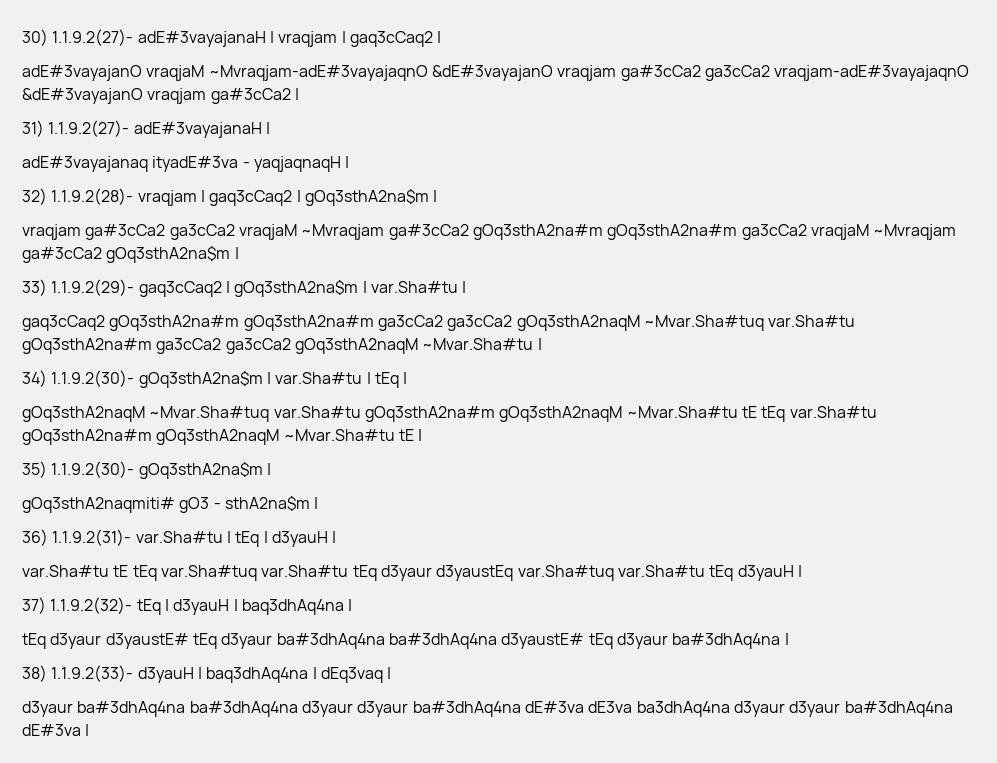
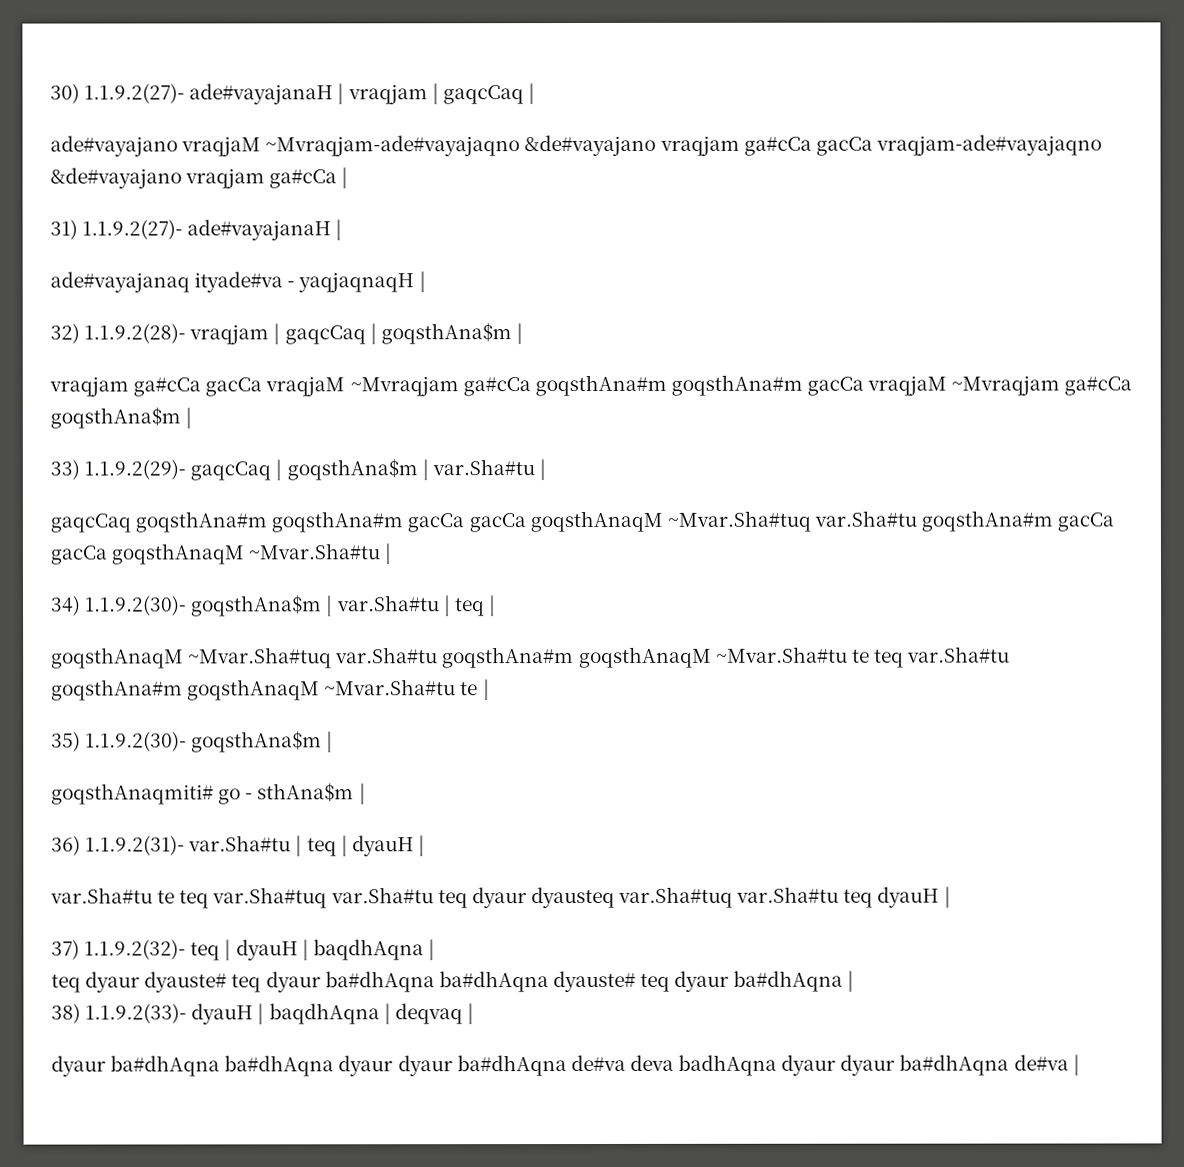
[137,31,266,47] adE#3vayajanaH -> [189,83,334,105] ade#vayajanaH
[349,31,442,47] [22,65,970,81] [22,88,291,104] gaq3cCaq2 | // adE#3vayajanO vraqjaM ~Mvraqjam-adE#3vayajaqnO &dE#3vayajanO vraqjam ga#3cCa2 ga3cCa2 vraqjam-adE#3vayajaqnO &dE#3vayajanO vraqjam ga#3cCa2 -> [442,83,535,105] [50,134,1102,157] [50,167,338,189] gaqcCaq | // ade#vayajano vraqjaM ~Mvraqjam-ade#vayajaqno &de#vayajano vraqjam ga#cCa gacCa vraqjam-ade#vayajaqno &de#vayajano vraqjam ga#cCa
[133,122,270,138] [22,156,239,172] adE#3vayajanaH | // adE#3vayajanaq ityadE#3va -> [187,219,343,241] [50,271,284,293] ade#vayajanaH | // ade#vayajanaq ityade#va
[209,189,429,206] gaq3cCaq2 | gOq3sthA2na$m -> [284,323,512,345] gaqcCaq | goqsthAna$m
[85,224,957,240] [22,246,231,263] ga#3cCa2 ga3cCa2 vraqjaM ~Mvraqjam ga#3cCa2 gOq3sthA2na#m gOq3sthA2na#m ga3cCa2 vraqjaM ~Mvraqjam ga#3cCa2 gOq3sthA2na$m -> [133,374,1133,397] [50,407,181,429] ga#cCa gacCa vraqjaM ~Mvraqjam ga#cCa goqsthAna#m goqsthAna#m gacCa vraqjaM ~Mvraqjam ga#cCa goqsthAna$m
[138,280,359,297] gaq3cCaq2 | gOq3sthA2na$m -> [190,459,418,481] gaqcCaq | goqsthAna$m
[22,315,856,331] [22,338,418,354] gaq3cCaq2 gOq3sthA2na#m gOq3sthA2na#m ga3cCa2 ga3cCa2 gOq3sthA2naqM ~Mvar.Sha#tuq var.Sha#tu gOq3sthA2na#m ga3cCa2 ga3cCa2 gOq3sthA2naqM -> [50,510,1115,533] [50,543,245,565] gaqcCaq goqsthAna#m goqsthAna#m gacCa gacCa goqsthAnaqM ~Mvar.Sha#tuq var.Sha#tu goqsthAna#m gacCa gacCa goqsthAnaqM
[138,371,408,388] [22,406,877,422] [22,429,414,445] gOq3sthA2na$m | var.Sha#tu | tEq | // gOq3sthA2naqM ~Mvar.Sha#tuq var.Sha#tu gOq3sthA2na#m gOq3sthA2naqM ~Mvar.Sha#tu tE tEq var.Sha#tu gOq3sthA2na#m gOq3sthA2naqM ~Mvar.Sha#tu tE -> [191,595,496,617] [51,646,1011,669] [51,679,479,701] goqsthAna$m | var.Sha#tu | teq | // goqsthAnaqM ~Mvar.Sha#tuq var.Sha#tu goqsthAna#m goqsthAnaqM ~Mvar.Sha#tu te teq var.Sha#tu goqsthAna#m goqsthAnaqM ~Mvar.Sha#tu te
[138,462,271,479] [22,496,310,513] gOq3sthA2na$m | // gOq3sthA2naqmiti# gO3 - sthA2na$m -> [191,731,334,753] [51,783,355,805] goqsthAna$m | // goqsthAnaqmiti# go - sthAna$m
[235,531,328,547] tEq | d3yauH -> [306,835,414,857] teq | dyauH
[113,565,802,581] [22,597,353,615] [22,633,789,649] [22,665,392,683] [22,701,953,717] [22,724,81,736] tE tEq var.Sha#tuq var.Sha#tu tEq d3yaur d3yaustEq var.Sha#tuq var.Sha#tu tEq d3yauH | // 37) 1.1.9.2(32)- tEq | d3yauH | baq3dhAq4na | // tEq d3yaur d3yaustE# tEq d3yaur ba#3dhAq4na ba#3dhAq4na d3yaustE# tEq d3yaur ba#3dhAq4na | // 38) 1.1.9.2(33)- d3yauH | baq3dhAq4na | dEq3vaq | // d3yaur ba#3dhAq4na ba#3dhAq4na d3yaur d3yaur ba#3dhAq4na dE#3va dE3va ba3dhAq4na d3yaur d3yaur ba#3dhAq4na dE#3va -> [157,886,951,909] [51,939,435,961] [51,970,855,993] [51,1003,474,1025] [51,1054,1069,1077] te teq var.Sha#tuq var.Sha#tu teq dyaur dyausteq var.Sha#tuq var.Sha#tu teq dyauH | // 37) 1.1.9.2(32)- teq | dyauH | baqdhAqna | // teq dyaur dyauste# teq dyaur ba#dhAqna ba#dhAqna dyauste# teq dyaur ba#dhAqna | // 38) 1.1.9.2(33)- dyauH | baqdhAqna | deqvaq | // dyaur ba#dhAqna ba#dhAqna dyaur dyaur ba#dhAqna de#va deva badhAqna dyaur dyaur ba#dhAqna de#va

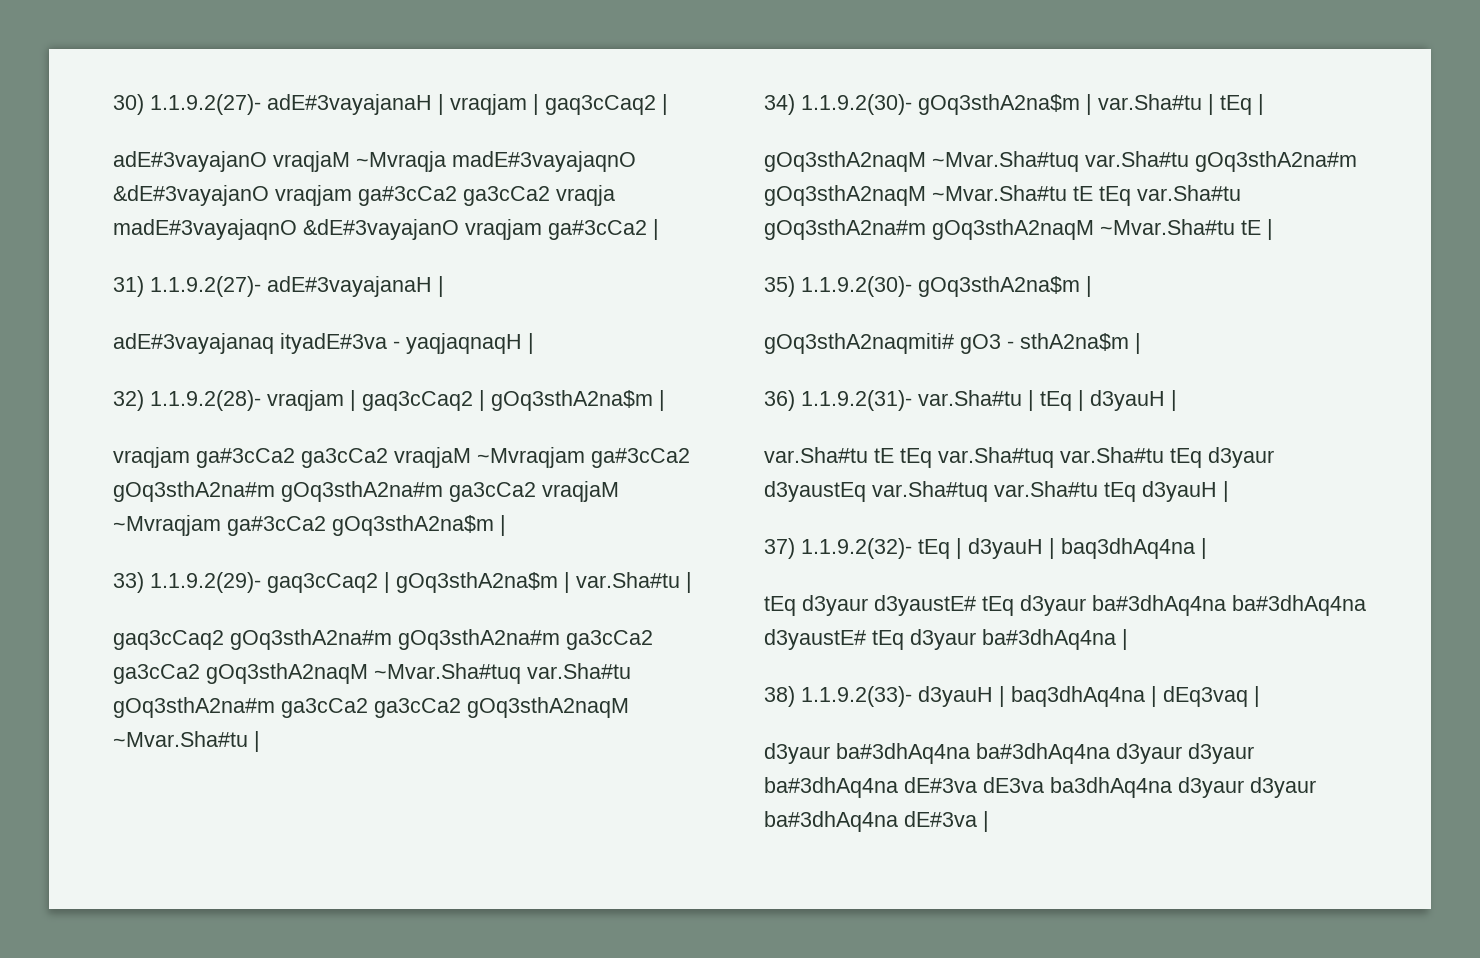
[189,83,334,105] ade#vayajanaH -> [267,94,432,115] adE#3vayajanaH
[442,83,535,105] [50,134,1102,157] [50,167,338,189] gaqcCaq | // ade#vayajano vraqjaM ~Mvraqjam-ade#vayajaqno &de#vayajano vraqjam ga#cCa gacCa vraqjam-ade#vayajaqno &de#vayajano vraqjam ga#cCa -> [545,94,668,115] [113,151,636,172] [113,185,615,206] [113,219,647,240] gaq3cCaq2 | // adE#3vayajanO vraqjaM ~Mvraqja madE#3vayajaqnO &dE#3vayajanO vraqjam ga#3cCa2 ga3cCa2 vraqja madE#3vayajaqnO &dE#3vayajanO vraqjam ga#3cCa2
[187,219,343,241] [50,271,284,293] ade#vayajanaH | // ade#vayajanaq ityade#va -> [267,276,444,297] [113,333,387,354] adE#3vayajanaH | // adE#3vayajanaq ityadE#3va
[284,323,512,345] gaqcCaq | goqsthAna$m -> [362,390,653,411] gaq3cCaq2 | gOq3sthA2na$m
[133,374,1133,397] [50,407,181,429] ga#cCa gacCa vraqjaM ~Mvraqjam ga#cCa goqsthAna#m goqsthAna#m gacCa vraqjaM ~Mvraqjam ga#cCa goqsthAna$m -> [196,447,690,468] [113,481,619,502] [113,515,494,536] ga#3cCa2 ga3cCa2 vraqjaM ~Mvraqjam ga#3cCa2 gOq3sthA2na#m gOq3sthA2na#m ga3cCa2 vraqjaM ~Mvraqjam ga#3cCa2 gOq3sthA2na$m
[190,459,418,481] gaqcCaq | goqsthAna$m -> [267,572,558,593] gaq3cCaq2 | gOq3sthA2na$m
[50,510,1115,533] [50,543,245,565] gaqcCaq goqsthAna#m goqsthAna#m gacCa gacCa goqsthAnaqM ~Mvar.Sha#tuq var.Sha#tu goqsthAna#m gacCa gacCa goqsthAnaqM -> [113,629,653,650] [113,663,631,684] [113,697,629,718] gaq3cCaq2 gOq3sthA2na#m gOq3sthA2na#m ga3cCa2 ga3cCa2 gOq3sthA2naqM ~Mvar.Sha#tuq var.Sha#tu gOq3sthA2na#m ga3cCa2 ga3cCa2 gOq3sthA2naqM
[191,595,496,617] [51,646,1011,669] [51,679,479,701] goqsthAna$m | var.Sha#tu | teq | // goqsthAnaqM ~Mvar.Sha#tuq var.Sha#tu goqsthAna#m goqsthAnaqM ~Mvar.Sha#tu te teq var.Sha#tu goqsthAna#m goqsthAnaqM ~Mvar.Sha#tu te -> [918,94,1264,115] [764,151,1357,172] [764,185,1241,206] [764,219,1261,240] gOq3sthA2na$m | var.Sha#tu | tEq | // gOq3sthA2naqM ~Mvar.Sha#tuq var.Sha#tu gOq3sthA2na#m gOq3sthA2naqM ~Mvar.Sha#tu tE tEq var.Sha#tu gOq3sthA2na#m gOq3sthA2naqM ~Mvar.Sha#tu tE
[191,731,334,753] [51,783,355,805] goqsthAna$m | // goqsthAnaqmiti# go - sthAna$m -> [918,276,1092,297] [764,333,1129,354] gOq3sthA2na$m | // gOq3sthA2naqmiti# gO3 - sthA2na$m
[306,835,414,857] teq | dyauH -> [1040,390,1165,411] tEq | d3yauH
[157,886,951,909] [51,939,435,961] [51,970,855,993] [51,1003,474,1025] [51,1054,1069,1077] te teq var.Sha#tuq var.Sha#tu teq dyaur dyausteq var.Sha#tuq var.Sha#tu teq dyauH | // 37) 1.1.9.2(32)- teq | dyauH | baqdhAqna | // teq dyaur dyauste# teq dyaur ba#dhAqna ba#dhAqna dyauste# teq dyaur ba#dhAqna | // 38) 1.1.9.2(33)- dyauH | baqdhAqna | deqvaq | // dyaur ba#dhAqna ba#dhAqna dyaur dyaur ba#dhAqna de#va deva badhAqna dyaur dyaur ba#dhAqna de#va -> [874,447,1274,468] [764,481,1229,502] [764,538,1207,559] [764,595,1366,616] [764,629,1128,650] [764,686,1260,707] [764,743,1254,764] [764,777,1316,798] [764,811,977,832] tE tEq var.Sha#tuq var.Sha#tu tEq d3yaur d3yaustEq var.Sha#tuq var.Sha#tu tEq d3yauH | // 37) 1.1.9.2(32)- tEq | d3yauH | baq3dhAq4na | // tEq d3yaur d3yaustE# tEq d3yaur ba#3dhAq4na ba#3dhAq4na d3yaustE# tEq d3yaur ba#3dhAq4na | // 38) 1.1.9.2(33)- d3yauH | baq3dhAq4na | dEq3vaq | // d3yaur ba#3dhAq4na ba#3dhAq4na d3yaur d3yaur ba#3dhAq4na dE#3va dE3va ba3dhAq4na d3yaur d3yaur ba#3dhAq4na dE#3va

